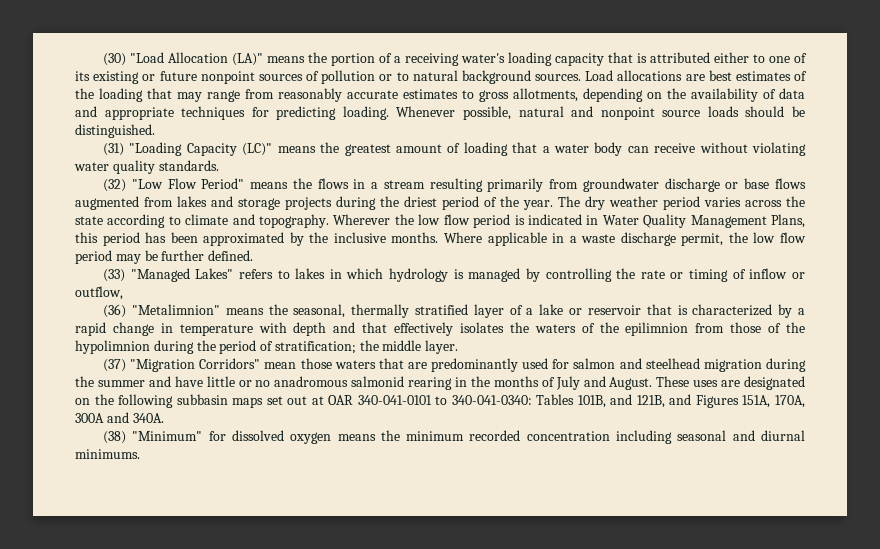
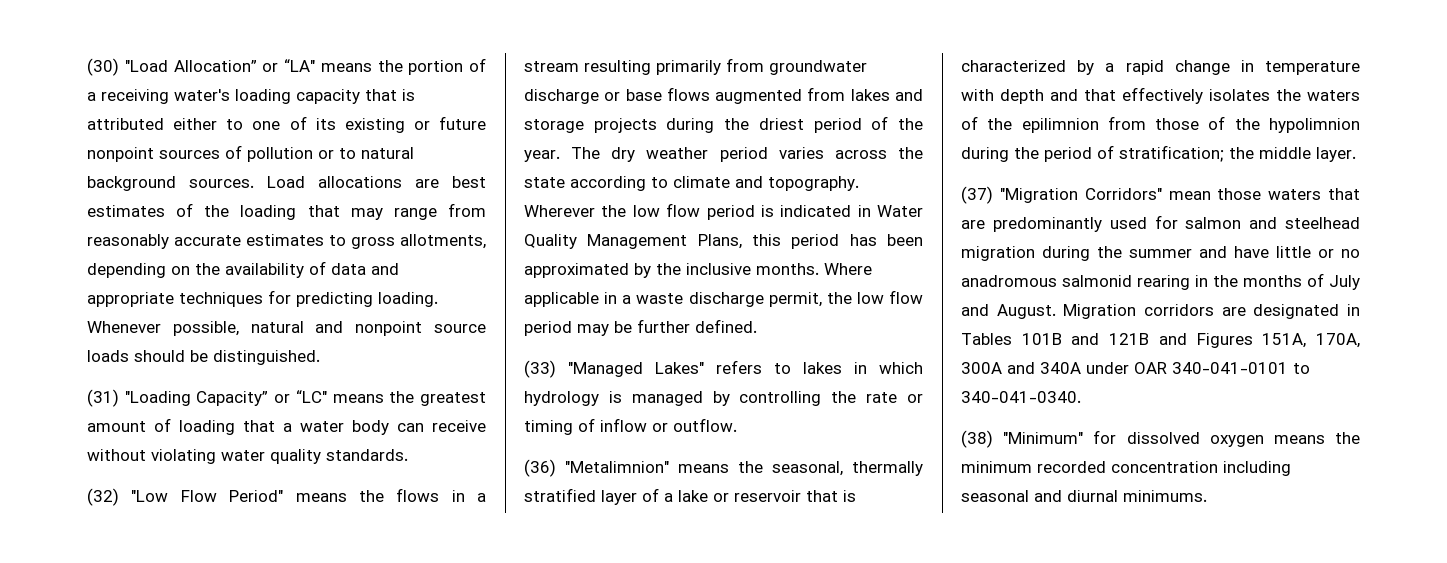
[168,52,264,66] Allocation (LA)" -> [173,59,315,72] Allocation” or “LA"
[186,143,273,156] Capacity (LC)" -> [196,390,327,406] Capacity” or “LC"
[75,286,123,300] outflow, -> [673,418,737,432] outflow.
[656,376,805,390] [75,394,665,408] These uses are designated on the following subbasin maps set out at OAR 340-041-0101 to 340-041-0340: Tables 101B, and 121B, -> [1063,304,1360,319] [961,333,1150,345] Migration corridors are designated in Tables 101B and 121B
[132,413,164,423] 340A. -> [1040,362,1310,374] [961,391,1081,403] 340A under OAR 340-041-0101 to 340-041-0340.

